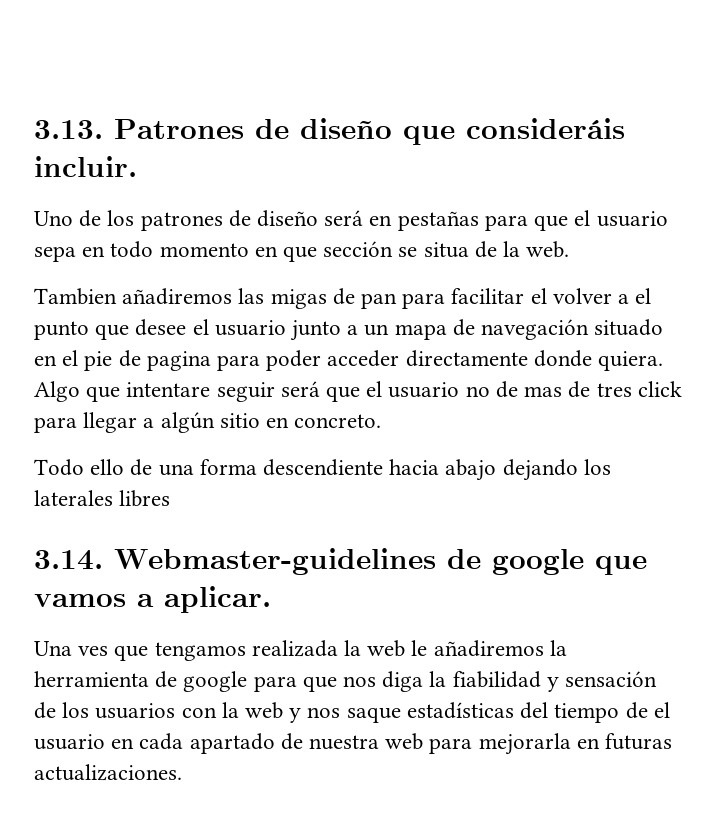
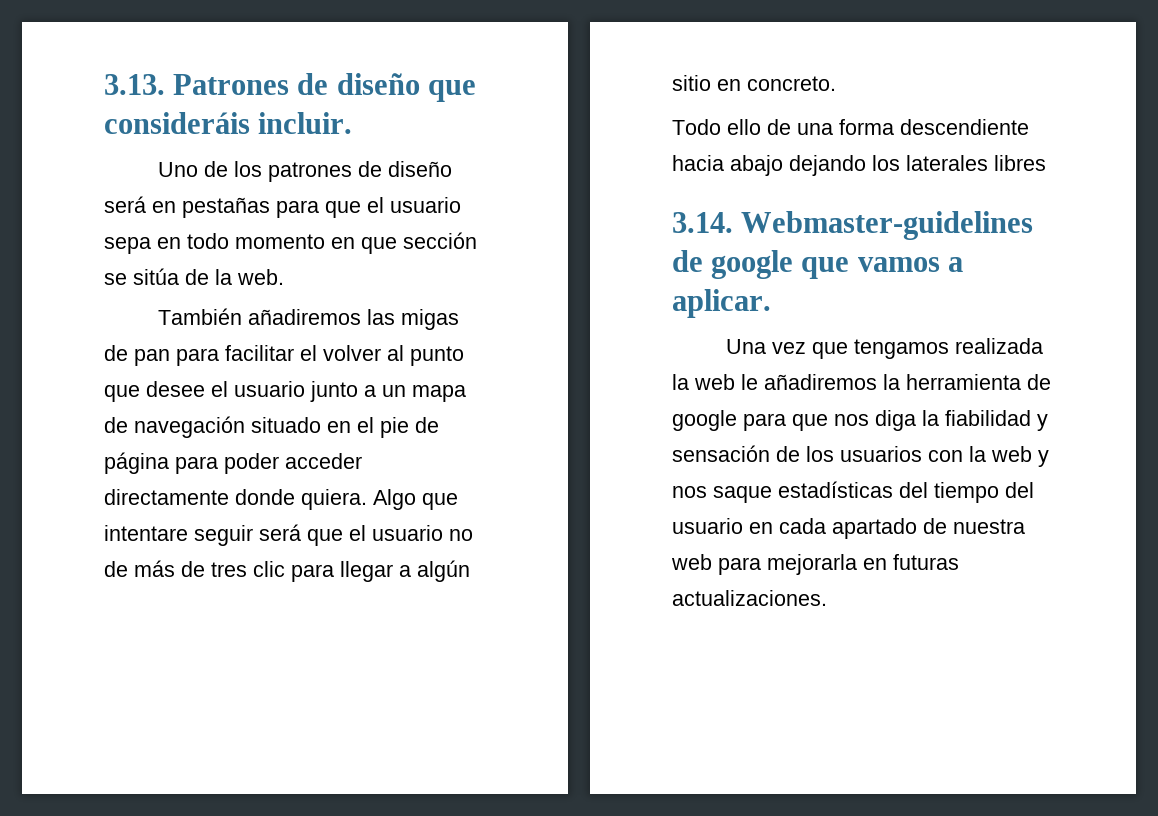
[423,242,469,258] situa -> [133,268,179,285] sitúa
[34,288,117,305] Tambien -> [157,308,242,325] También
[618,288,652,304] a el -> [387,345,404,361] al
[146,351,211,371] pagina -> [104,452,169,474] página
[524,386,563,397] mas -> [134,560,175,577] más
[637,381,682,397] click -> [253,561,285,577] clic
[78,646,109,656] ves -> [771,342,806,354] vez
[625,702,670,719] de el -> [1005,482,1034,498] del

